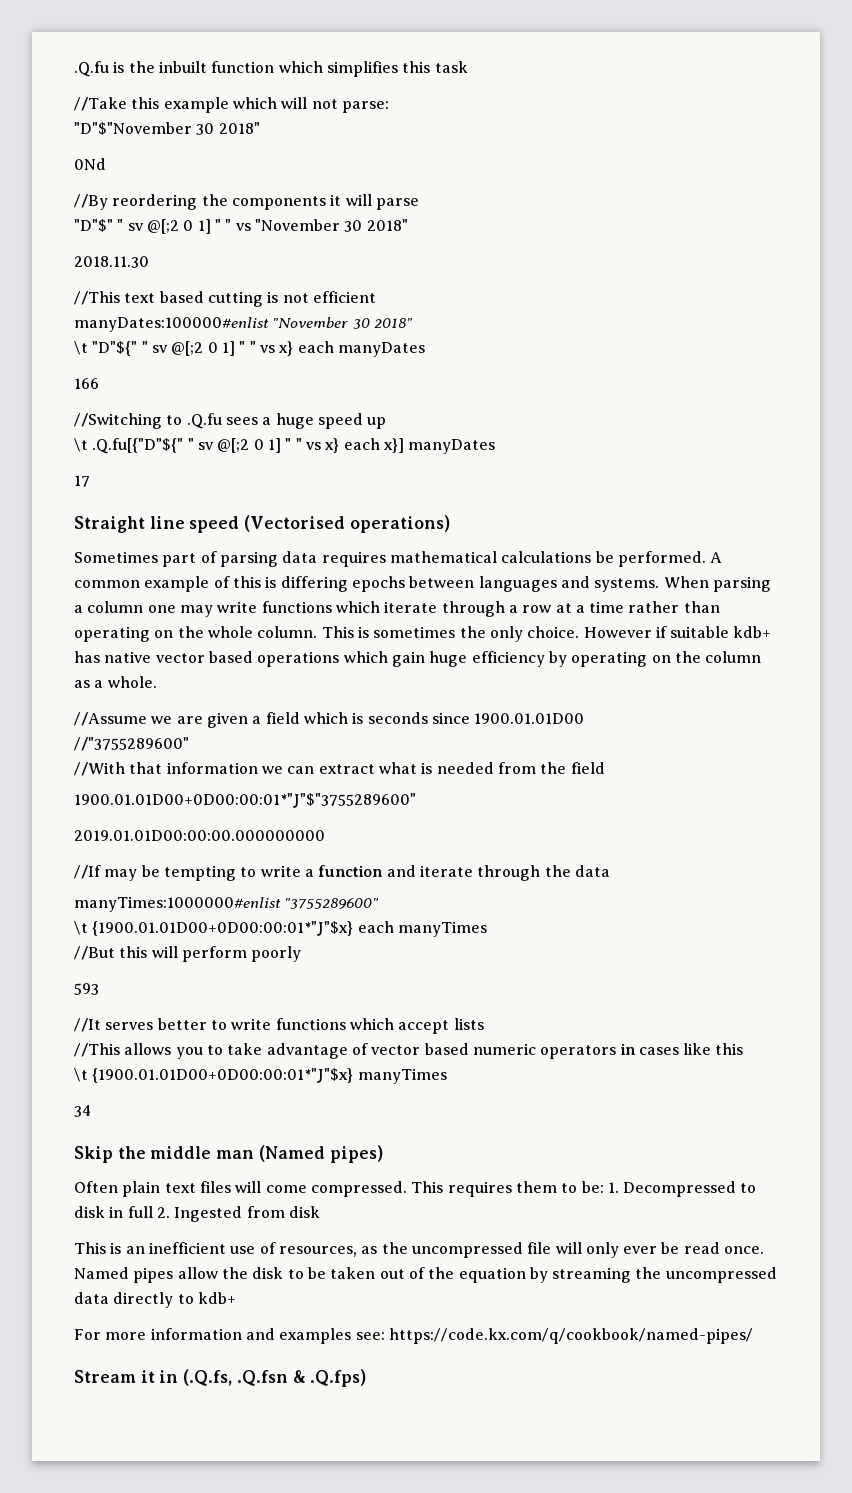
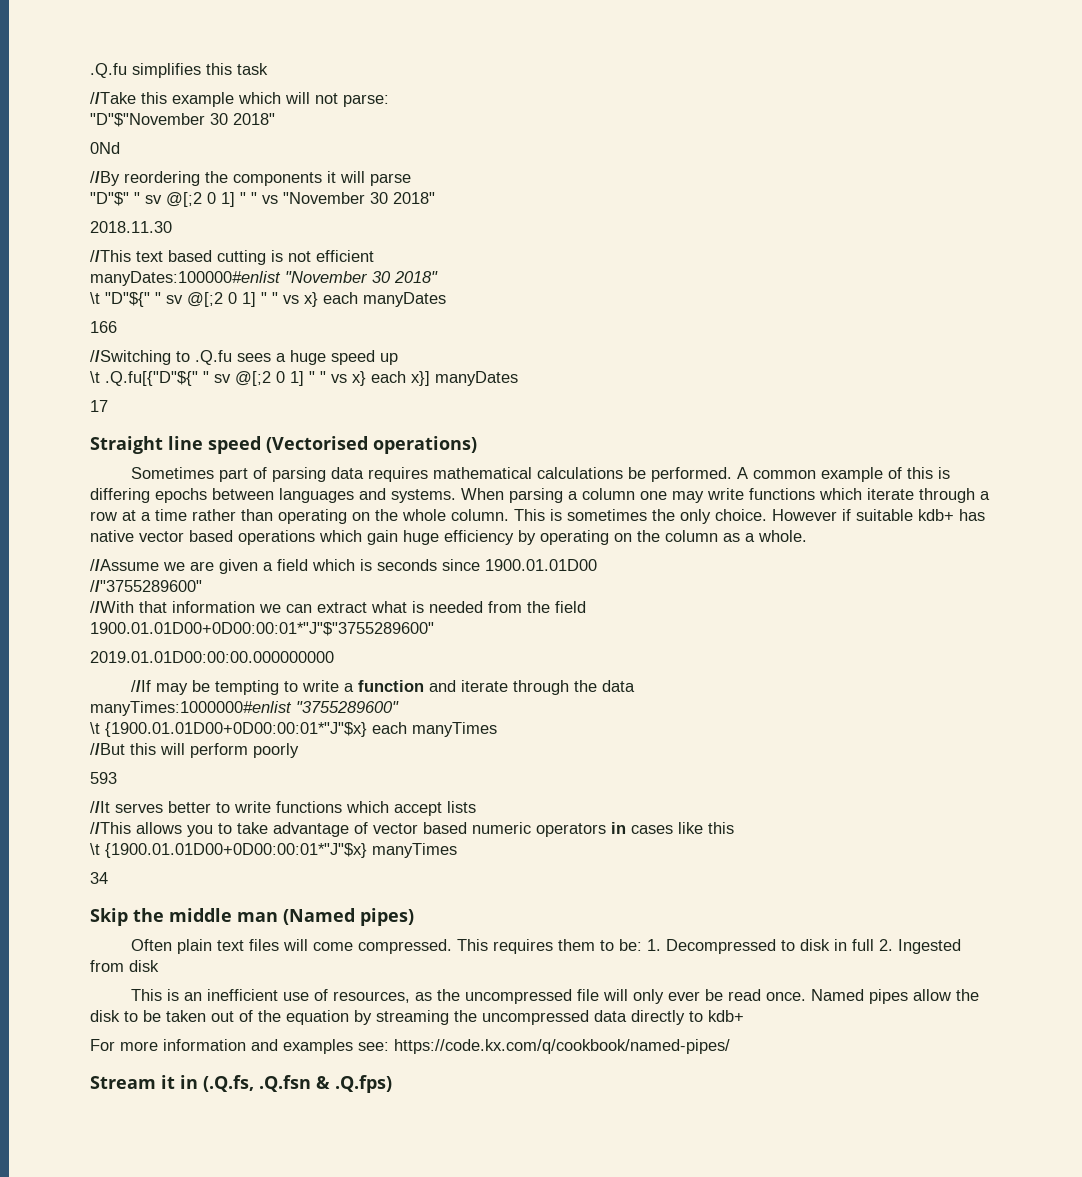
[74,61,323,77] .Q.fu is the inbuilt function which -> [90,63,127,78] .Q.fu

